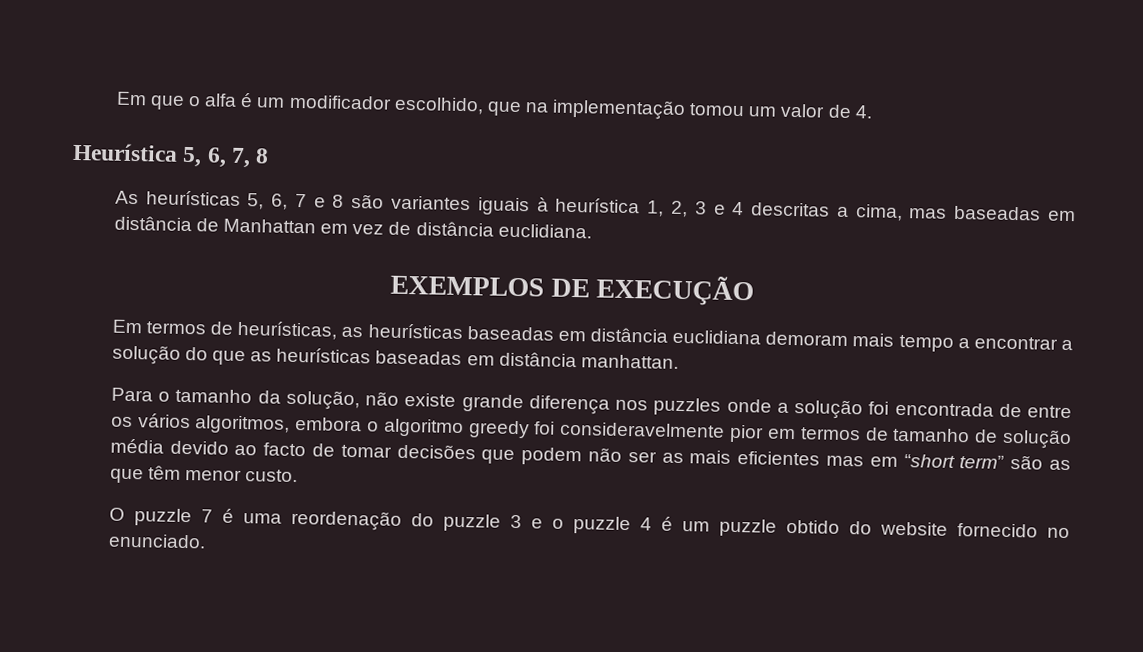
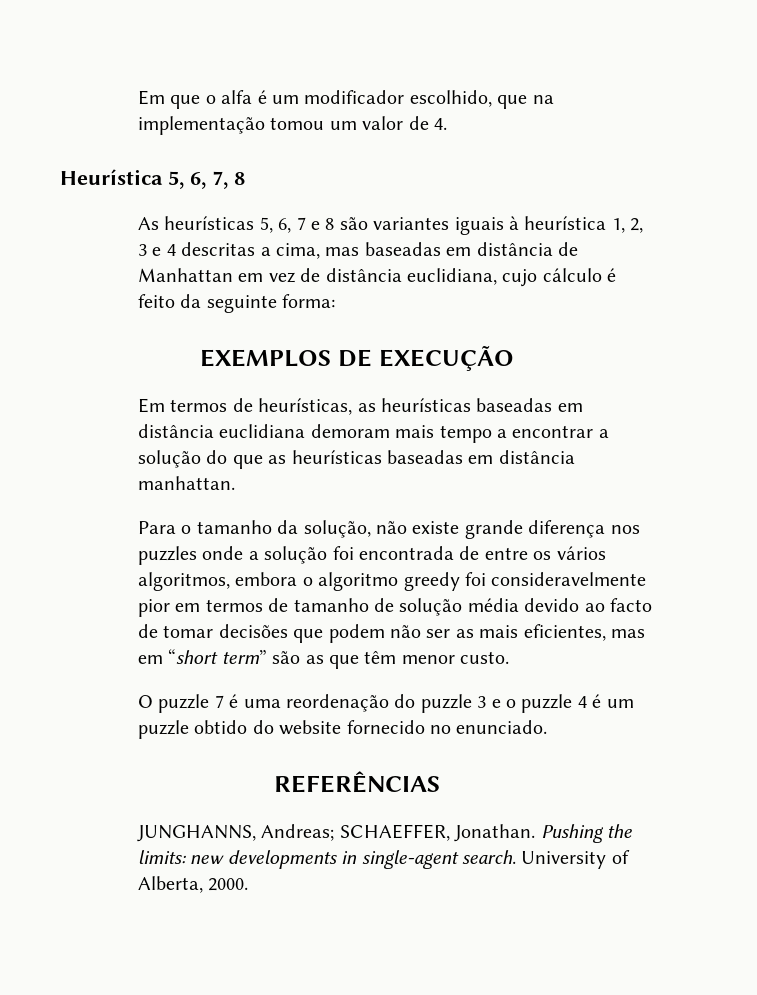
[497,223,592,239] euclidiana. -> [406,268,617,287] [137,294,336,313] euclidiana, cujo cálculo é feito da seguinte forma:
[737,451,821,466] eficientes -> [523,624,606,641] eficientes,
(206, 541) none -> [274,771,440,793] [136,824,632,843] [137,850,630,869] [137,876,249,893] // REFERÊNCIAS // JUNGHANNS, Andreas; SCHAEFFER, Jonathan. Pushing the limits: new developments in single-agent search. University of Alberta, 2000.

